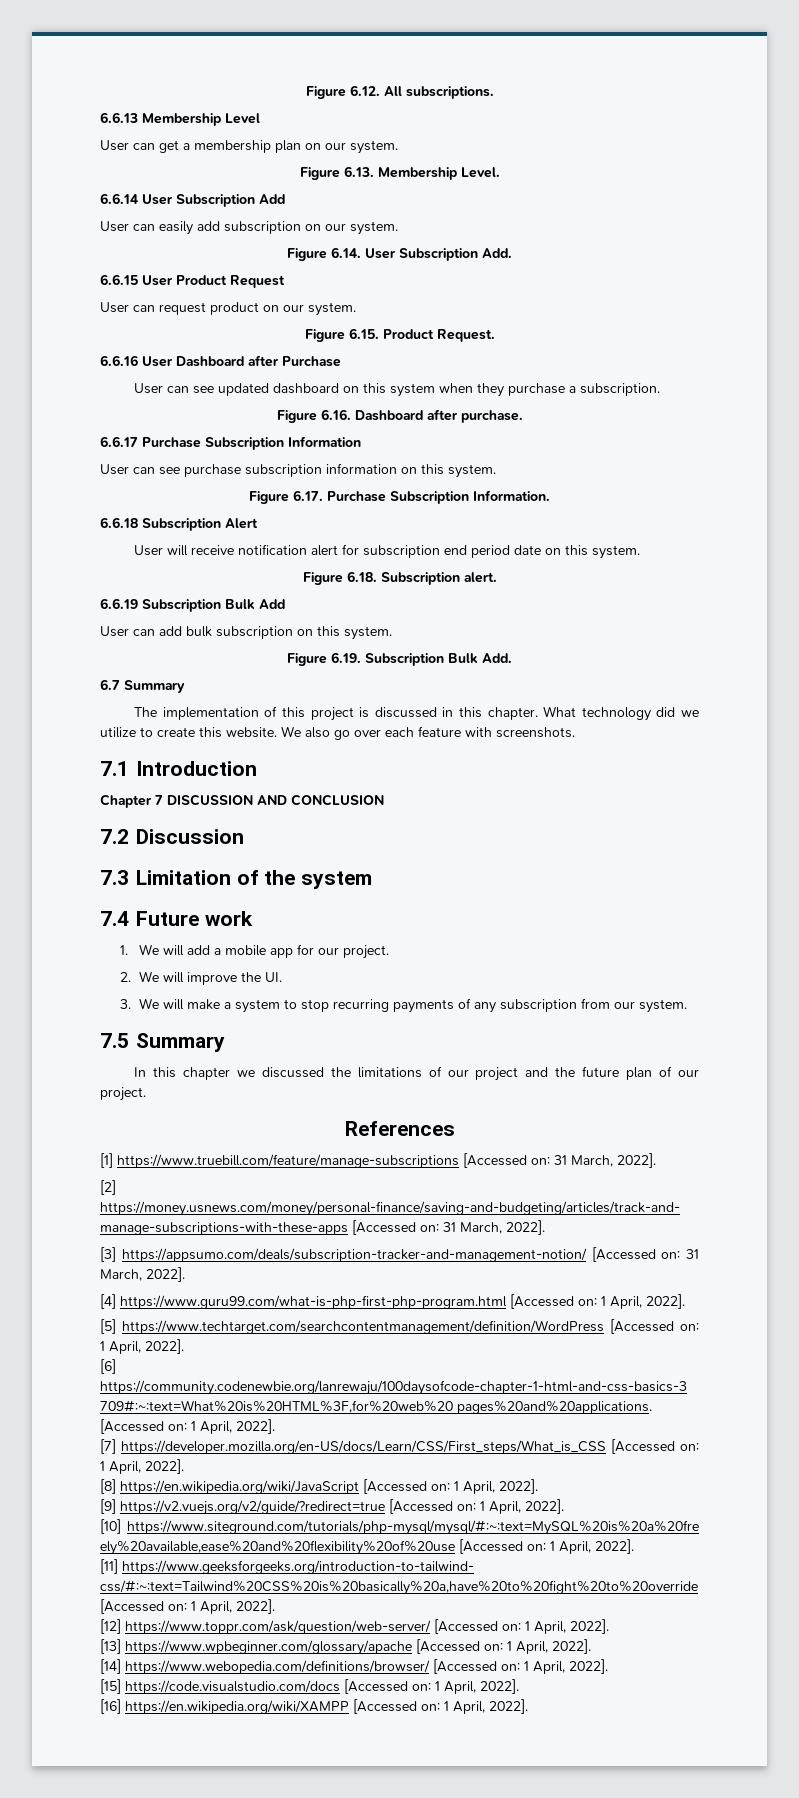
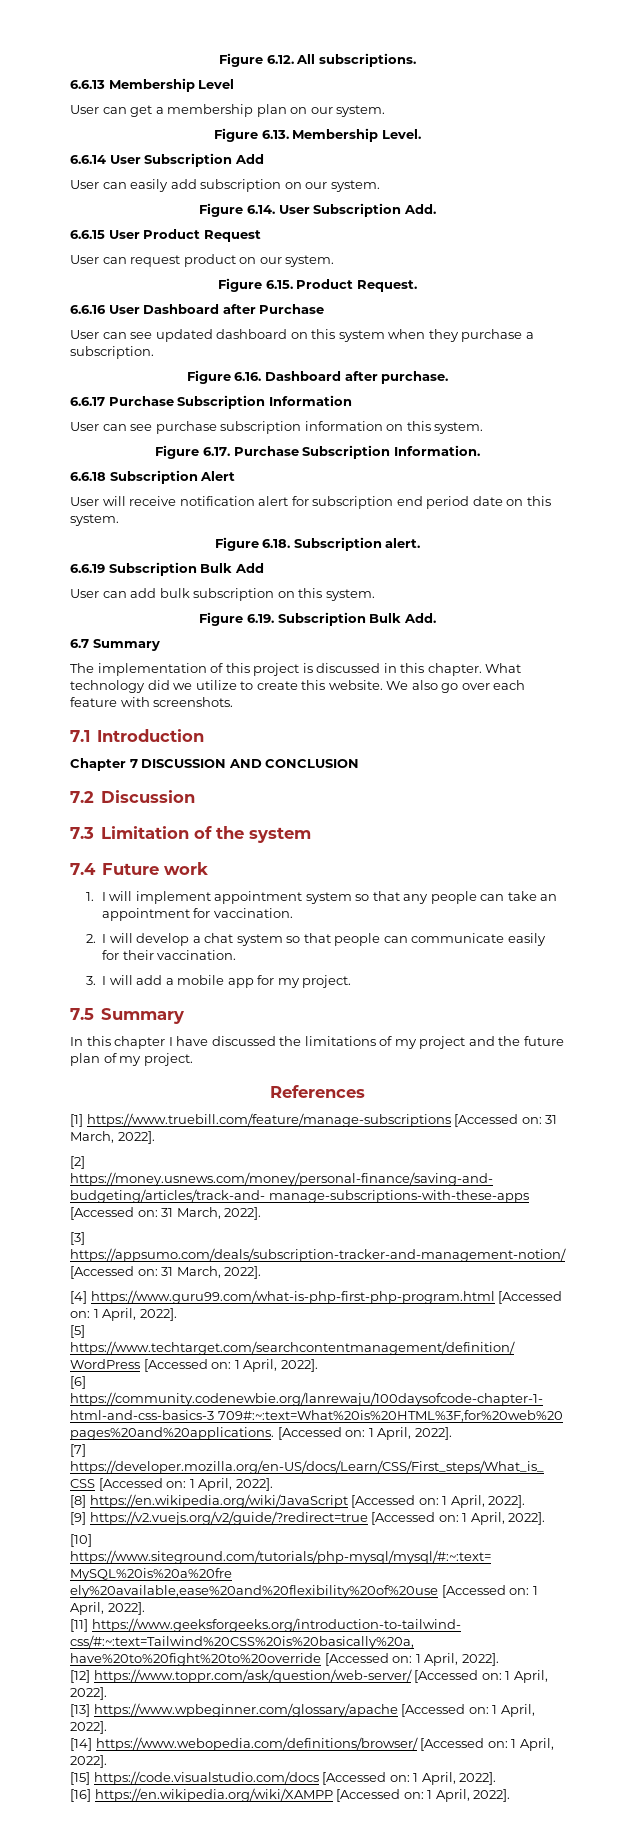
[139,944,160,955] We -> [101,891,558,904] [101,908,293,921] [85,933,546,946] [102,950,237,960] [85,976,107,985] I will implement appointment system so that any people can take an appointment for vaccination. // 2. I will develop a chat system so that people can communicate easily for their vaccination. // 3. I
[318,945,390,959] [119,971,283,985] [119,998,688,1013] our project. // 2. We will improve the UI. // 3. We will make a system to stop recurring payments of any subscription from our system. -> [277,975,352,988] my project.
[236,1070,255,1077] we -> [168,1036,209,1046] I have
[447,1069,469,1077] our -> [394,1039,417,1049] my
[678,1069,699,1077] our -> [119,1056,142,1066] my

